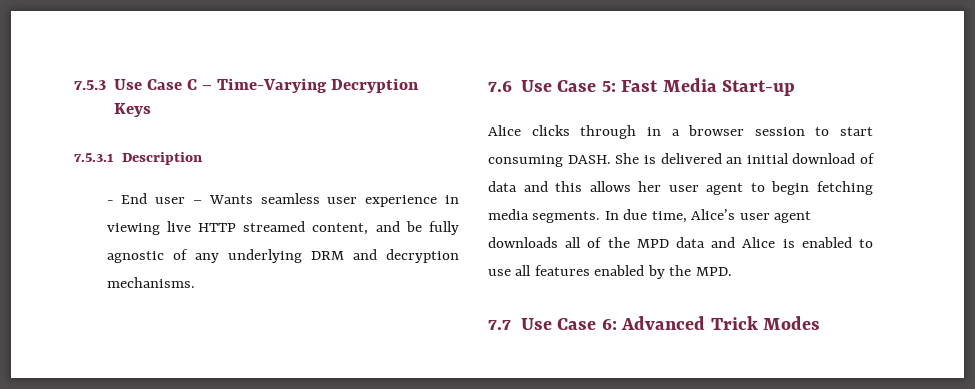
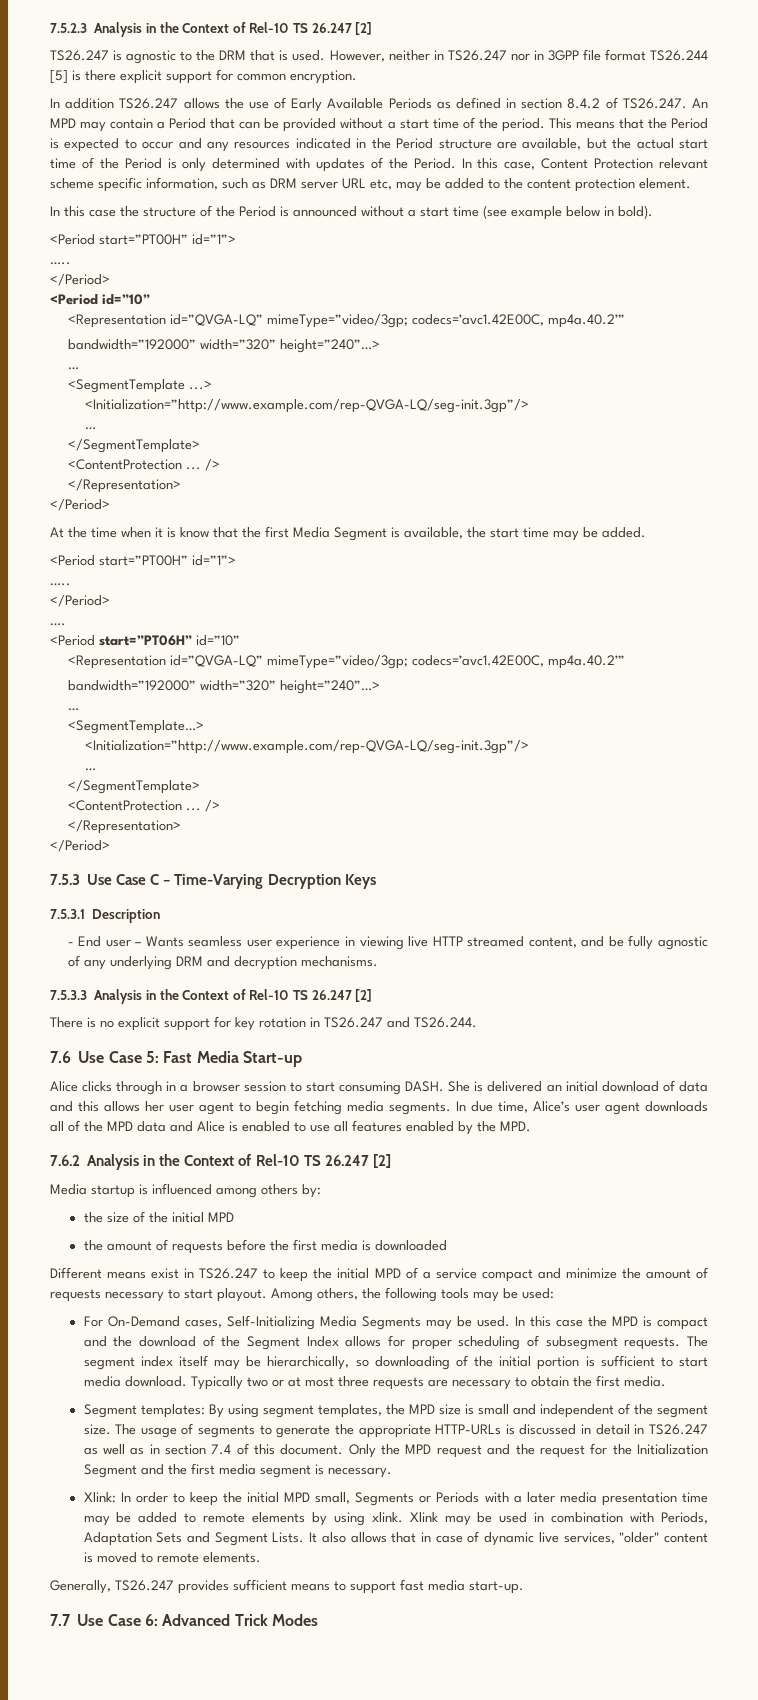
(74, 85) none -> [50,22,373,37] [50,49,708,64] [50,69,357,84] [50,97,708,112] [50,117,708,132] [50,138,708,152] [50,157,708,172] [50,177,691,192] [50,205,653,220] [50,234,236,245] [50,262,71,265] [50,274,110,286] [50,294,150,305] [67,314,625,328] [67,339,380,353] [67,367,79,370] [67,379,212,393] [85,399,530,413] [85,427,97,430] [67,439,200,453] [67,459,220,471] [67,479,181,493] [50,499,110,511] [50,526,646,541] [50,555,236,566] [50,583,71,586] [50,595,110,607] [50,623,66,626] [50,635,240,646] [67,655,625,669] [67,680,380,694] [67,708,79,711] [67,720,204,734] [85,740,530,754] [85,768,97,771] [67,780,200,794] [67,800,220,812] [67,820,181,834] [50,840,110,852] 7.5.2.3 Analysis in the Context of Rel-10 TS 26.247 [2] // TS26.247 is agnostic to the DRM that is used. However, neither in TS26.247 nor in 3GPP file format TS26.244 [5] is there explicit support for common encryption. // In addition TS26.247 allows the use of Early Available Periods as defined in section 8.4.2 of TS26.247. An MPD may contain a Period that can be provided without a start time of the period. This means that the Period is expected to occur and any resources indicated in the Period structure are available, but the actual start time of the Period is only determined with updates of the Period. In this case, Content Protection relevant scheme specific information, such as DRM server URL etc, may be added to the content protection element. // In this case the structure of the Period is announced without a start time (see example below in bold). // <Period start=”PT00H” id=”1”> // ….. // </Period> // <Period id=”10” // <Representation id=”QVGA-LQ” mimeType=”video/3gp; codecs=’avc1.42E00C, mp4a.40.2’” // bandwidth=”192000” width=”320” height=”240”…> // … // <SegmentTemplate ...> // <Initialization=”http://www.example.com/rep-QVGA-LQ/seg-init.3gp”/> // … // </SegmentTemplate> // <ContentProtection ... /> // </Representation> // </Period> // At the time when it is know that the first Media Segment is available, the start time may be added. // <Period start=”PT00H” id=”1”> // ….. // </Period> // …. // <Period start=”PT06H” id=”10” // <Representation id=”QVGA-LQ” mimeType=”video/3gp; codecs=’avc1.42E00C, mp4a.40.2’” // bandwidth=”192000” width=”320” height=”240”…> // … // <SegmentTemplate…> // <Initialization=”http://www.example.com/rep-QVGA-LQ/seg-init.3gp”/> // … // </SegmentTemplate> // <ContentProtection ... /> // </Representation> // </Period> //
(195, 282) none -> [50,989,373,1004] [50,1016,477,1031] // 7.5.3.3 Analysis in the Context of Rel-10 TS 26.247 [2] // There is no explicit support for key rotation in TS26.247 and TS26.244.
(732, 271) none -> [50,1154,391,1170] [50,1183,321,1198] [83,1211,234,1223] [83,1239,447,1254] [50,1267,708,1282] [50,1287,554,1302] [83,1315,708,1330] [83,1335,708,1350] [83,1355,708,1370] [83,1375,666,1390] [83,1403,708,1418] [83,1423,709,1438] [83,1443,709,1458] [83,1463,392,1478] [83,1492,708,1506] [83,1512,709,1526] [83,1531,709,1546] [83,1552,261,1563] [50,1579,524,1594] // 7.6.2 Analysis in the Context of Rel-10 TS 26.247 [2] // Media startup is influenced among others by: // the size of the initial MPD // the amount of requests before the first media is downloaded // Different means exist in TS26.247 to keep the initial MPD of a service compact and minimize the amount of requests necessary to start playout. Among others, the following tools may be used: // For On-Demand cases, Self-Initializing Media Segments may be used. In this case the MPD is compact and the download of the Segment Index allows for proper scheduling of subsegment requests. The segment index itself may be hierarchically, so downloading of the initial portion is sufficient to start media download. Typically two or at most three requests are necessary to obtain the first media. // Segment templates: By using segment templates, the MPD size is small and independent of the segment size. The usage of segments to generate the appropriate HTTP-URLs is discussed in detail in TS26.247 as well as in section 7.4 of this document. Only the MPD request and the request for the Initialization Segment and the first media segment is necessary. // Xlink: In order to keep the initial MPD small, Segments or Periods with a later media presentation time may be added to remote elements by using xlink. Xlink may be used in combination with Periods, Adaptation Sets and Segment Lists. It also allows that in case of dynamic live services, "older" content is moved to remote elements. // Generally, TS26.247 provides sufficient means to support fast media start-up.

